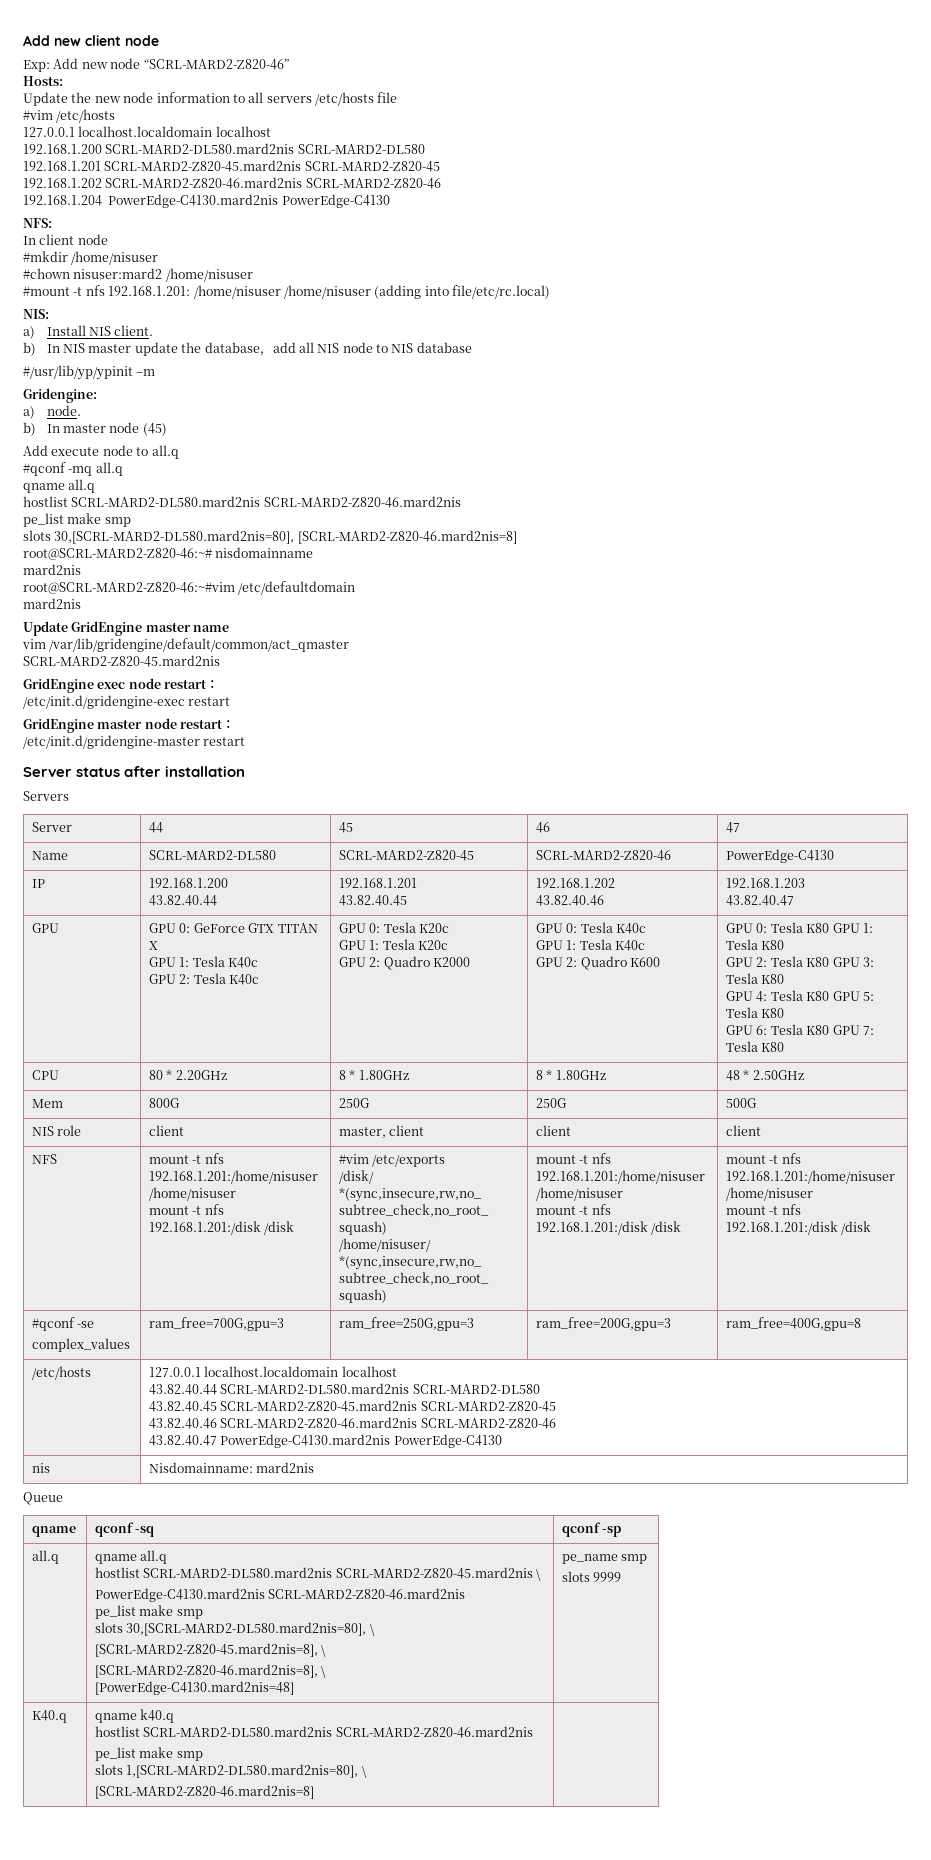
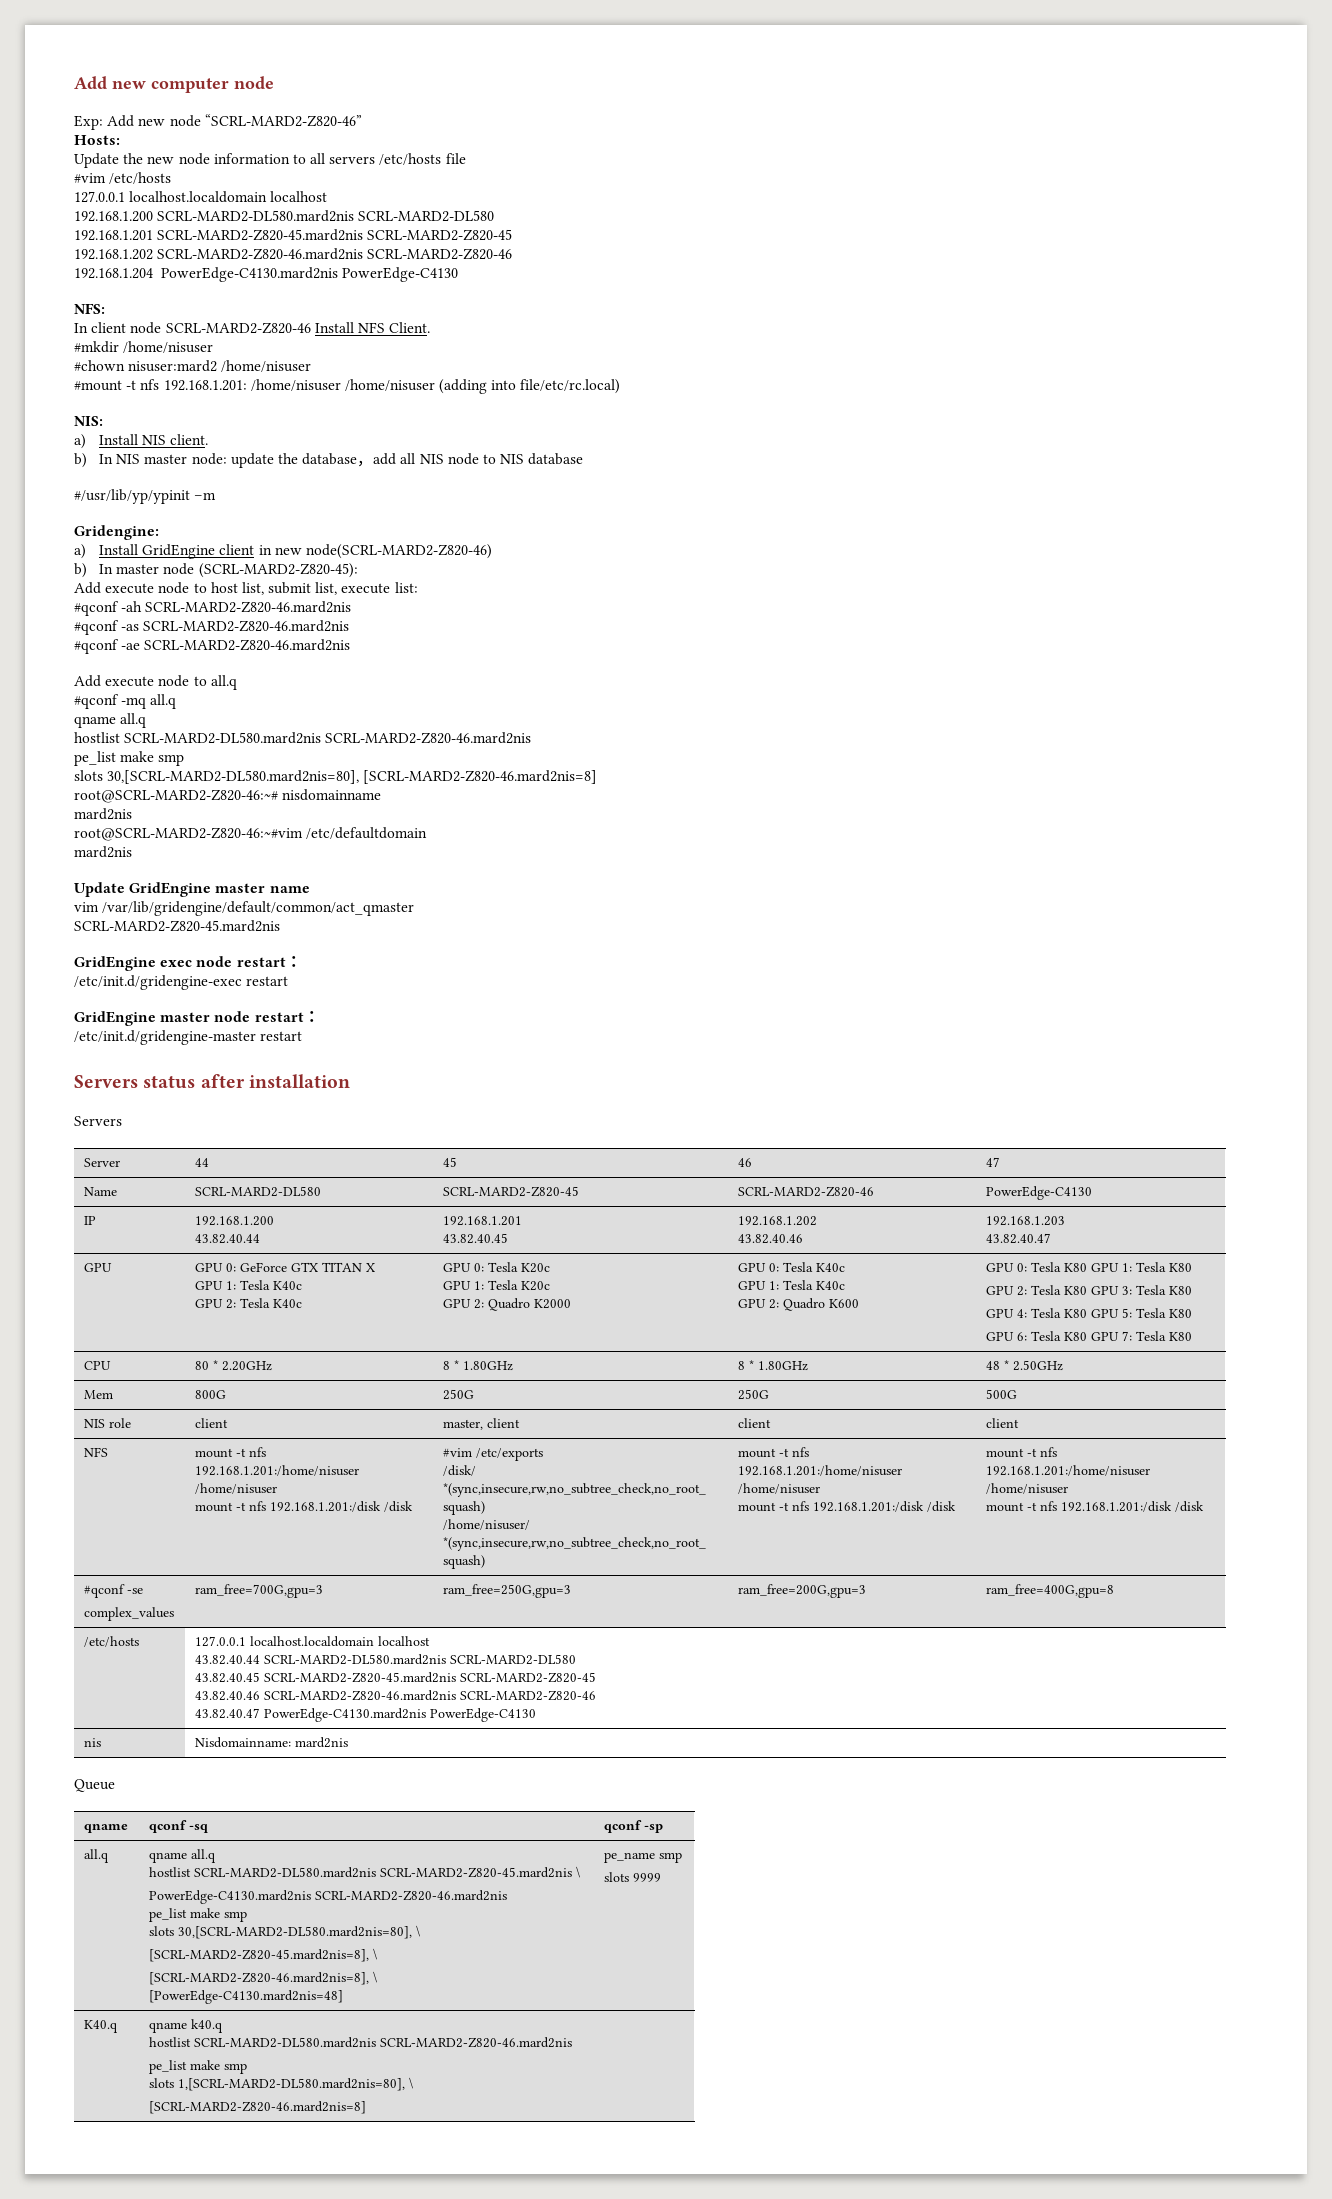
[23,35,121,46] Add new client -> [74,76,229,93] Add new computer
(108, 239) none -> [165,322,431,334] SCRL-MARD2-Z820-46 Install NFS Client.
(132, 348) none -> [191,453,227,465] node:
[46,405,81,416] [23,422,167,436] node. // b) In master node (45) -> [99,544,493,559] [74,563,358,578] [74,582,418,595] [74,601,352,616] [74,620,350,635] [74,639,351,654] Install GridEngine client in new node(SCRL-MARD2-Z820-46) // b) In master node (SCRL-MARD2-Z820-45): // Add execute node to host list, submit list, execute list: // #qconf -ah SCRL-MARD2-Z820-46.mard2nis // #qconf -as SCRL-MARD2-Z820-46.mard2nis // #qconf -ae SCRL-MARD2-Z820-46.mard2nis
[23,767,72,777] Server -> [74,1075,138,1088] Servers

